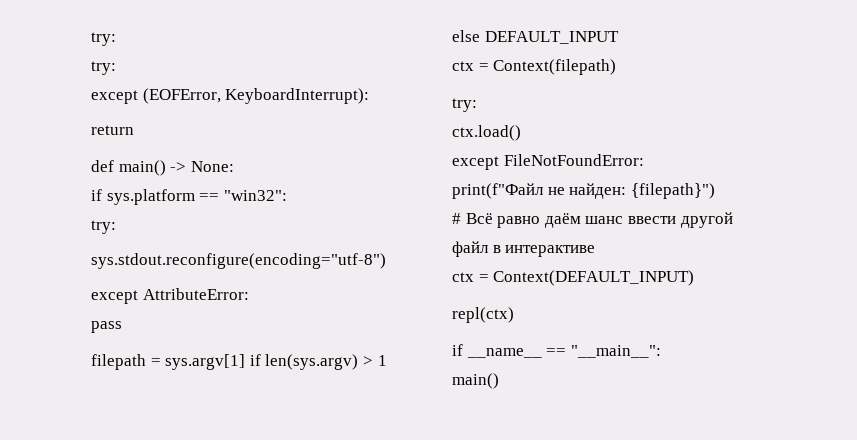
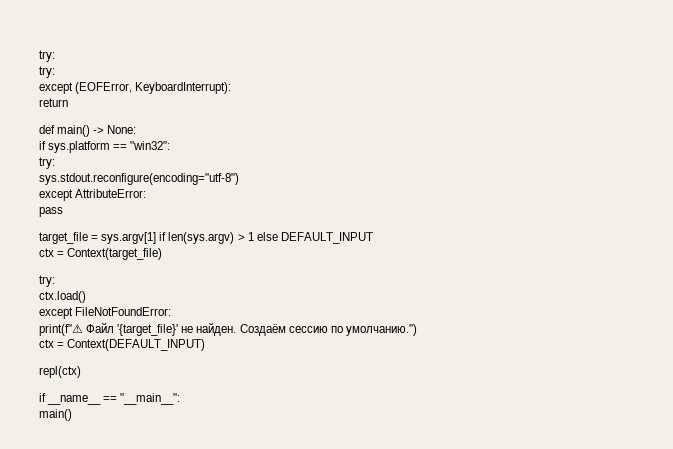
[91,354,146,370] filepath -> [39,232,88,244] target_file
[493,59,617,75] Context(filepath) -> [67,248,163,260] Context(target_file)
[452,183,715,199] [452,212,733,228] [452,241,596,257] print(f"Файл не найден: {filepath}") // # Всё равно даём шанс ввести другой файл в интерактиве -> [39,322,417,336] print(f"⚠ Файл '{target_file}' не найден. Создаём сессию по умолчанию.")

